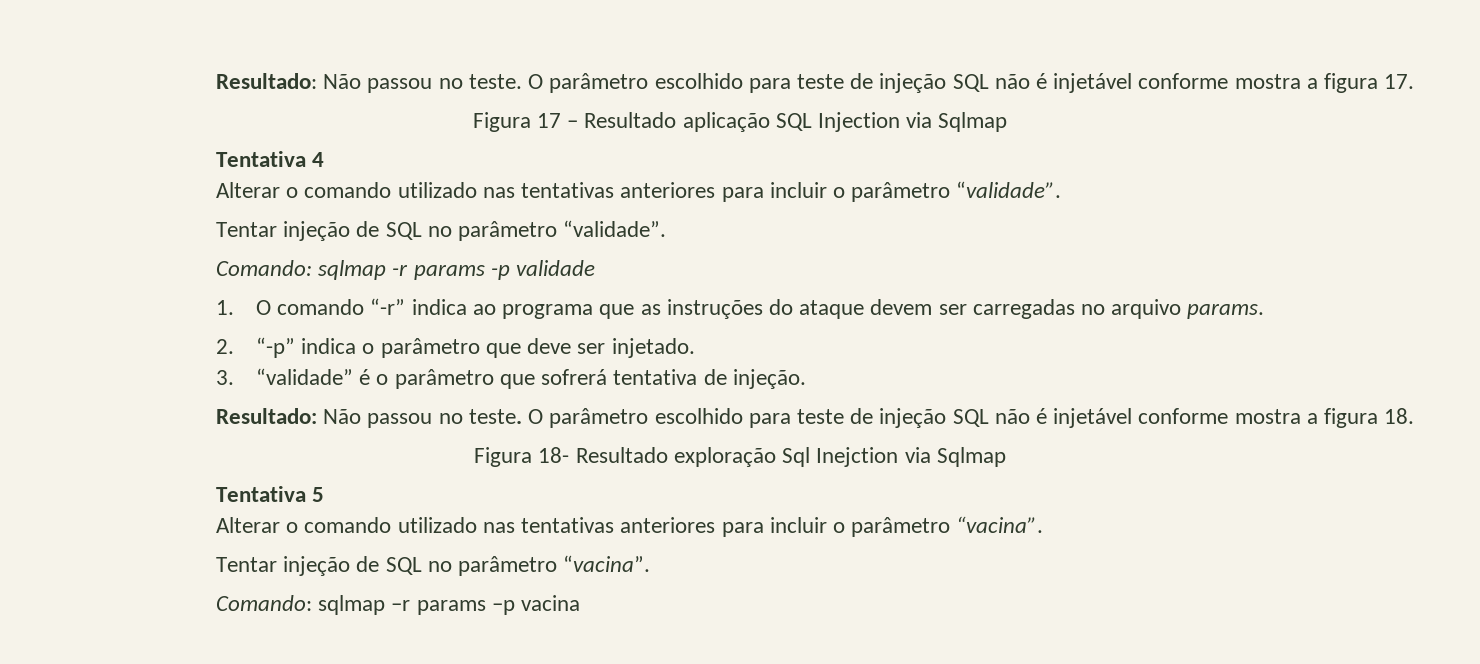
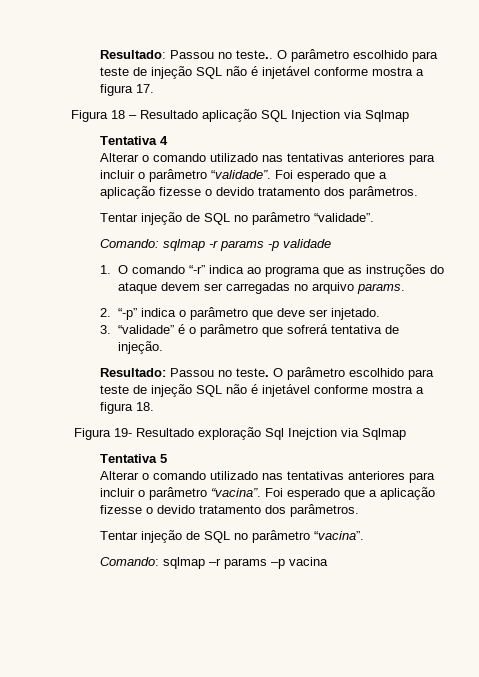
[216,73,522,93] Resultado: Não passou no teste. -> [100,50,274,59] Resultado: Passou no teste..
[536,113,561,128] 17 -> [110,110,125,119] 18
(1062, 189) none -> [275,170,388,182] [100,186,419,199] Foi esperado que a aplicação fizesse o devido tratamento dos parâmetros.
[323,409,433,428] Não passou -> [170,368,215,377] Passou
[538,447,570,463] 18- -> [113,428,132,437] 19-
(1044, 524) none -> [265,487,436,500] [100,504,360,517] Foi esperado que a aplicação fizesse o devido tratamento dos parâmetros.

